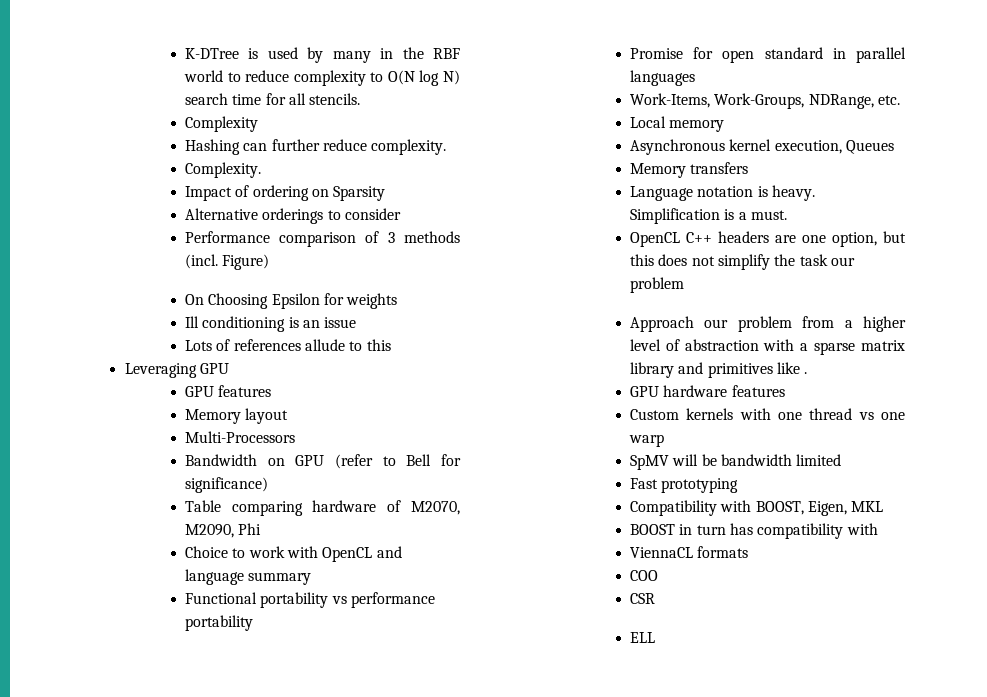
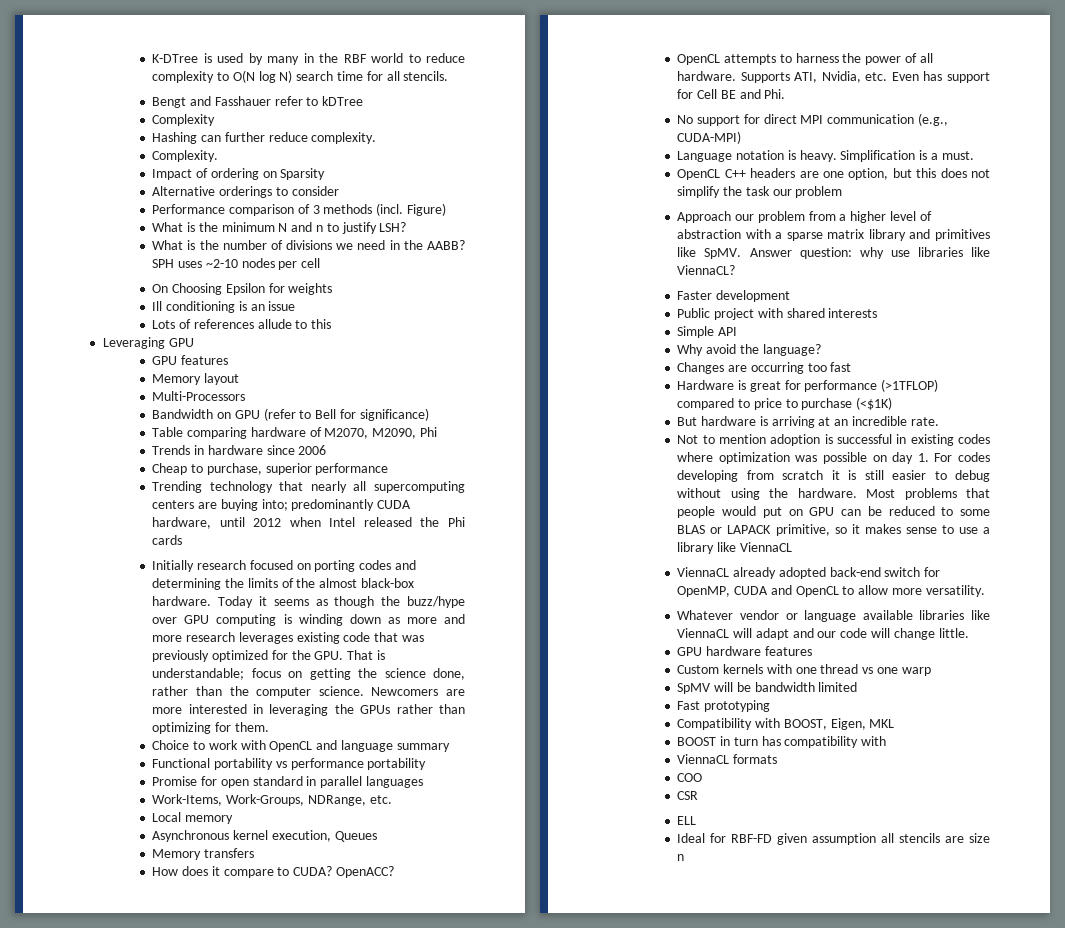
(361, 99) none -> [152,96,364,108] // Bengt and Fasshauer refer to kDTree
(270, 262) none -> [152,222,407,234] [152,240,465,250] [152,258,321,270] // What is the minimum N and n to justify LSH? // What is the number of divisions we need in the AABB? SPH uses ~2-10 nodes per cell
(262, 529) none -> [152,445,327,455] [152,463,389,475] [152,481,465,493] [152,499,412,511] [152,517,465,529] [152,535,183,545] [152,560,416,572] [152,578,414,590] [152,596,465,608] [152,614,465,626] [152,632,424,644] [152,650,385,662] [152,668,466,680] [152,686,465,698] [152,704,466,716] [152,722,269,734] // Trends in hardware since 2006 // Cheap to purchase, superior performance // Trending technology that nearly all supercomputing centers are buying into; predominantly CUDA hardware, until 2012 when Intel released the Phi cards // Initially research focused on porting codes and determining the limits of the almost black-box hardware. Today it seems as though the buzz/hype over GPU computing is winding down as more and more research leverages existing code that was previously optimized for the GPU. That is understandable; focus on getting the science done, rather than the computer science. Newcomers are more interested in leveraging the GPUs rather than optimizing for them.
(749, 168) none -> [152,866,394,878] [677,53,933,65] [677,71,990,83] [677,89,786,99] [677,113,948,126] [677,131,742,144] // How does it compare to CUDA? OpenACC? // OpenCL attempts to harness the power of all hardware. Supports ATI, Nvidia, etc. Even has support for Cell BE and Phi. // No support for direct MPI communication (e.g., CUDA-MPI)
[804,372,808,374] . -> [704,247,990,259] [677,265,736,275] [677,290,791,302] [677,308,878,320] [677,326,738,338] [677,344,821,356] [677,362,852,374] [677,379,939,392] [677,397,893,410] [677,416,939,428] [677,434,990,446] [677,452,990,464] [677,470,990,482] [677,488,990,500] [677,506,990,518] [677,524,990,536] [677,542,792,554] [677,567,941,579] [677,585,985,597] [677,610,990,622] [677,628,969,640] SpMV. Answer question: why use libraries like ViennaCL? // Faster development // Public project with shared interests // Simple API // Why avoid the language? // Changes are occurring too fast // Hardware is great for performance (>1TFLOP) compared to price to purchase (<$1K) // But hardware is arriving at an incredible rate. // Not to mention adoption is successful in existing codes where optimization was possible on day 1. For codes developing from scratch it is still easier to debug without using the hardware. Most problems that people would put on GPU can be reduced to some BLAS or LAPACK primitive, so it makes sense to use a library like ViennaCL // ViennaCL already adopted back-end switch for OpenMP, CUDA and OpenCL to allow more versatility. // Whatever vendor or language available libraries like ViennaCL will adapt and our code will change little.
(655, 637) none -> [677,833,990,845] [677,854,685,861] // Ideal for RBF-FD given assumption all stencils are size n

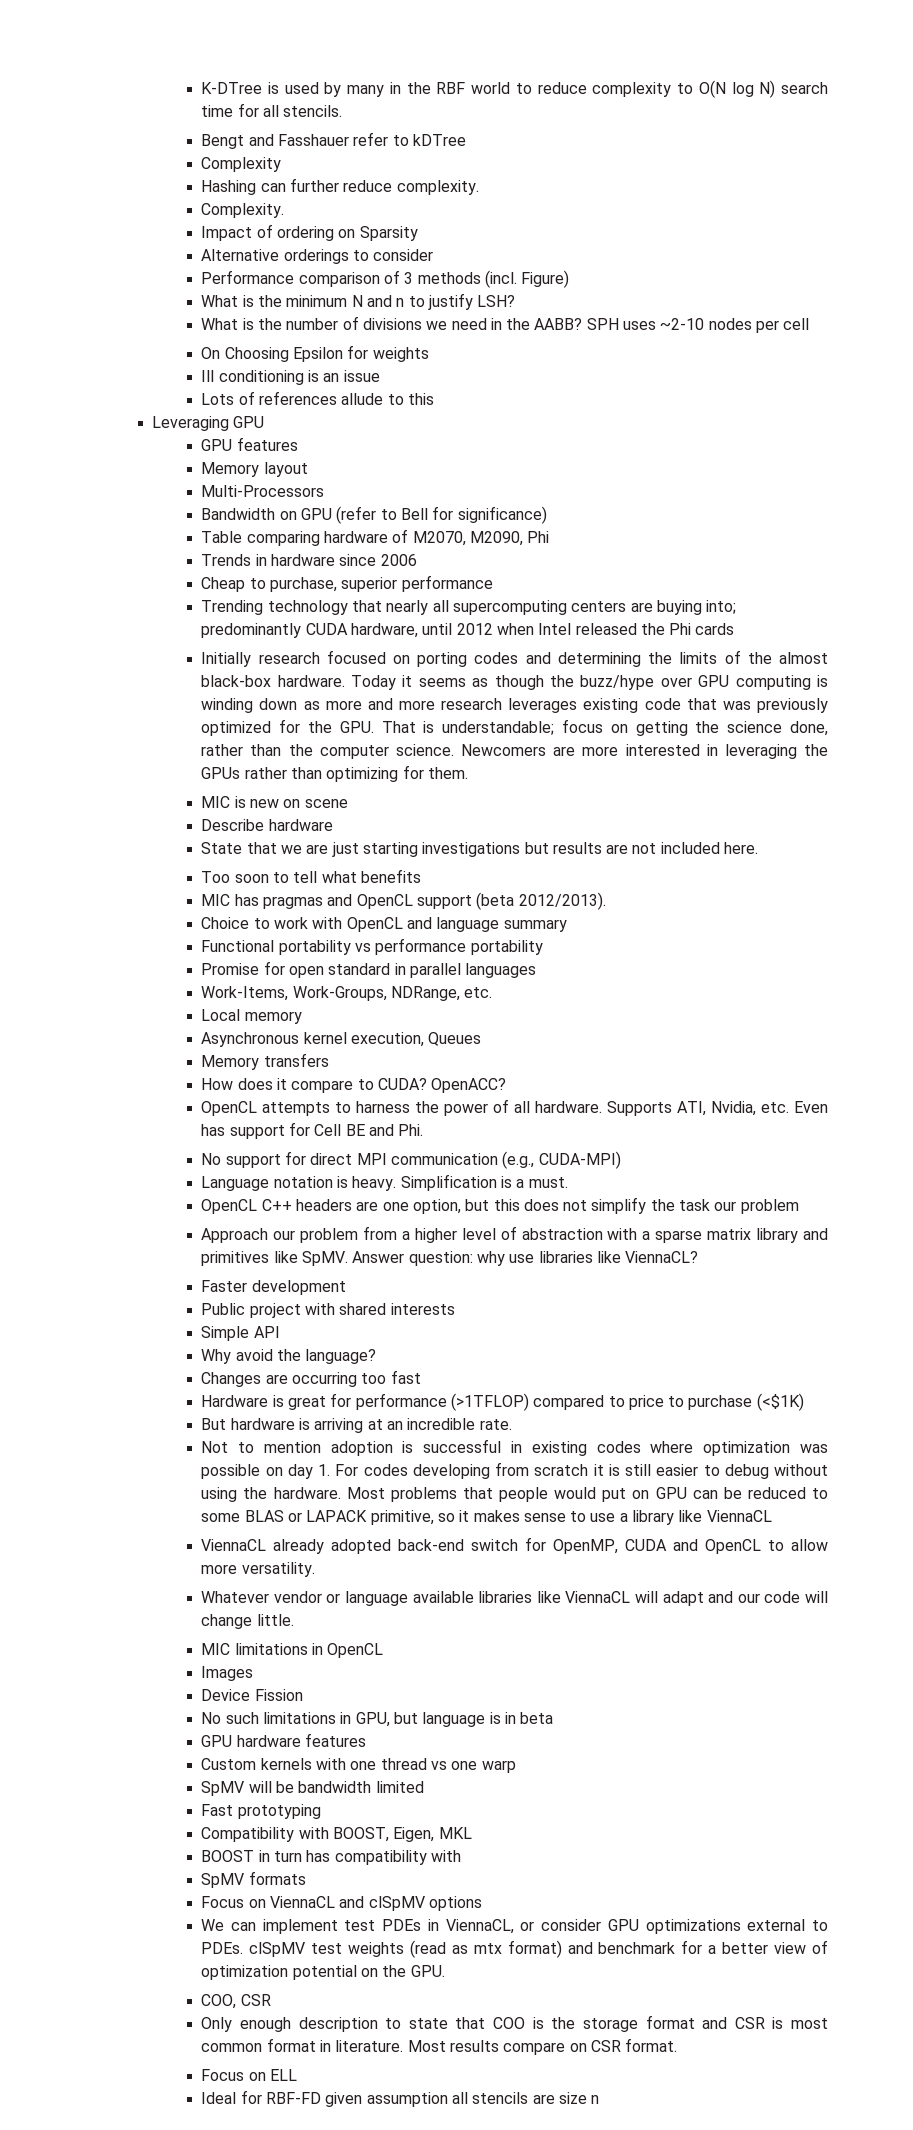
(269, 727) none -> [201,796,348,808] [201,819,333,831] [201,842,759,857] [201,869,421,883] [201,892,606,910] // MIC is new on scene // Describe hardware // State that we are just starting investigations but results are not included here. // Too soon to tell what benefits // MIC has pragmas and OpenCL support (beta 2012/2013).
(969, 633) none -> [201,1643,384,1658] [201,1666,254,1681] [201,1689,303,1701] [201,1712,554,1727] // MIC limitations in OpenCL // Images // Device Fission // No such limitations in GPU, but language is in beta
[677,754,730,764] ViennaCL -> [201,1873,245,1888] SpMV
[677,773,703,782] [677,791,699,800] COO // CSR // -> [201,1896,482,1911] [201,1919,828,1934] [201,1940,828,1958] [201,1965,445,1980] [201,1994,271,2009] [201,2015,828,2032] [201,2038,678,2055] [201,2069,266,2081] Focus on ViennaCL and clSpMV options // We can implement test PDEs in ViennaCL, or consider GPU optimizations external to PDEs. clSpMV test weights (read as mtx format) and benchmark for a better view of optimization potential on the GPU. // COO, CSR // Only enough description to state that COO is the storage format and CSR is most common format in literature. Most results compare on CSR format. // Focus on

